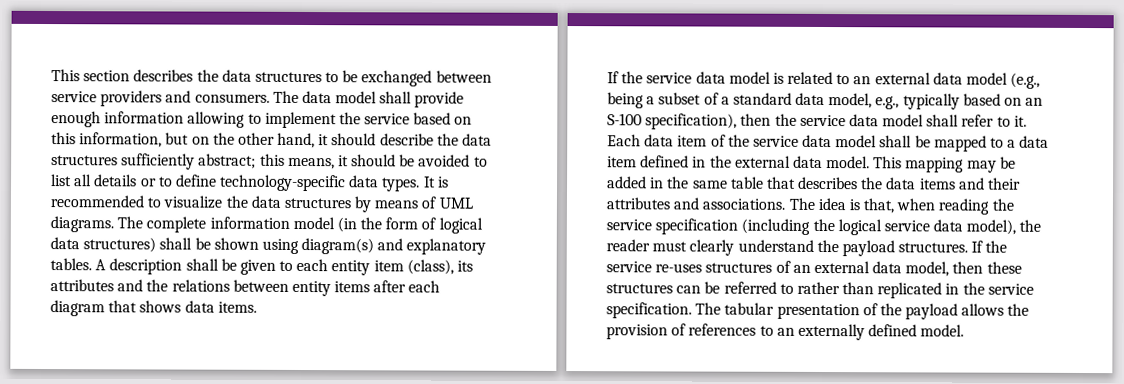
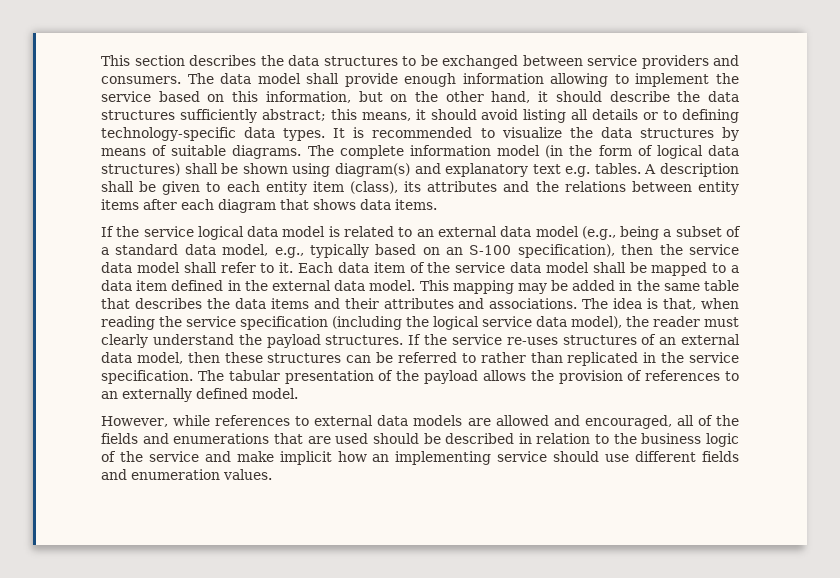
[399,154,488,167] [51,174,72,187] be avoided to list -> [481,109,567,123] avoid listing
[175,174,217,187] define -> [681,109,739,123] defining
[438,197,473,209] UML -> [171,145,227,156] suitable
(487, 246) none -> [532,164,591,177] text e.g.
(693, 78) none -> [197,226,244,240] logical
(965, 330) none -> [101,415,739,429] [101,433,739,447] [101,451,739,465] [101,469,272,480] // However, while references to external data models are allowed and encouraged, all of the fields and enumerations that are used should be described in relation to the business logic of the service and make implicit how an implementing service should use different fields and enumeration values.

